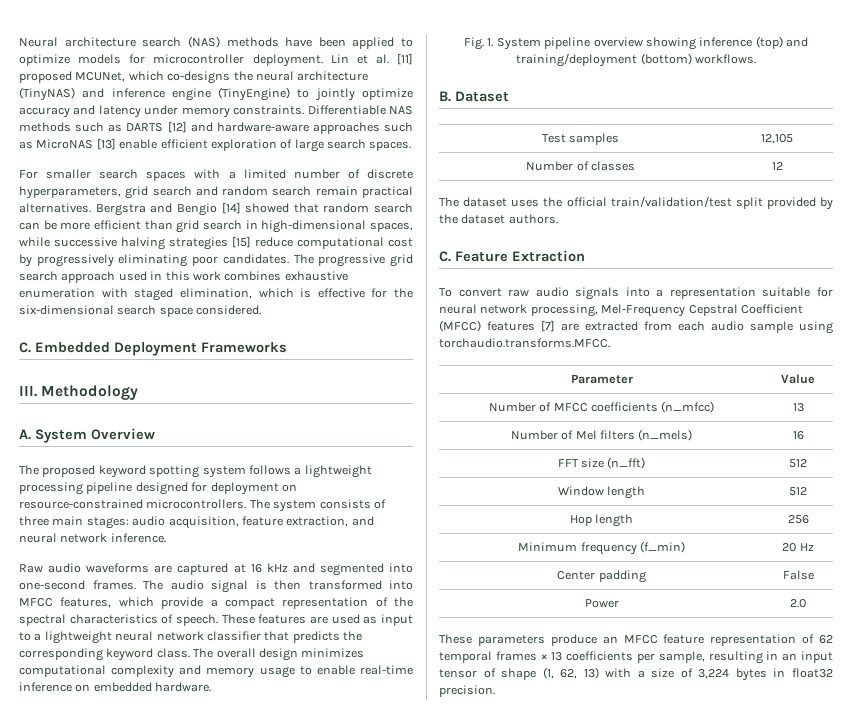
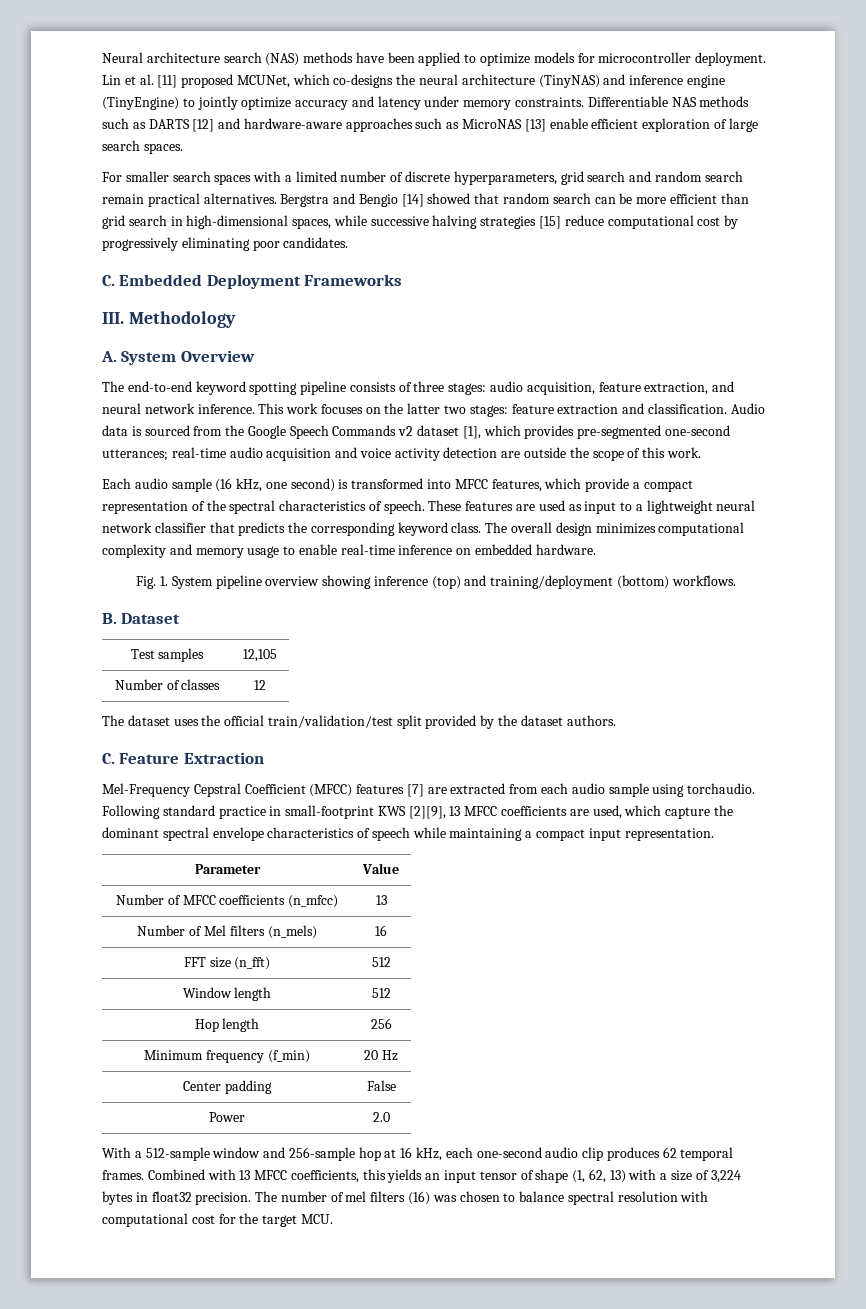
[293,254,414,267] [19,271,348,283] [19,288,413,301] [19,305,262,317] The progressive grid search approach used in this work combines exhaustive enumeration with staged elimination, which is effective for the six-dimensional search space considered. -> (349, 242) none
[42,465,96,477] proposed -> [127,381,192,392] end-to-end
[202,465,372,478] [19,482,297,495] [19,499,317,512] system follows a lightweight processing pipeline designed for deployment on resource-constrained microcontrollers. The system -> [300,381,347,395] pipeline
[52,516,84,526] main -> (445, 386) none
[19,563,413,576] [19,580,301,593] // Raw audio waveforms are captured at 16 kHz and segmented into one-second frames. The audio signal is then -> [258,403,765,417] [102,425,730,439] [102,447,701,461] [102,478,349,492] This work focuses on the latter two stages: feature extraction and classification. Audio data is sourced from the Google Speech Commands v2 dataset [1], which provides pre-segmented one-second utterances; real-time audio acquisition and voice activity detection are outside the scope of this work. // Each audio sample (16 kHz, one second) is
[439,287,833,300] [439,304,598,317] To convert raw audio signals into a representation suitable for neural network processing, -> (264, 758) none
[439,338,610,348] torchaudio.transforms.MFCC. -> [687,783,756,794] [102,805,733,819] [102,827,714,841] torchaudio. Following standard practice in small-footprint KWS [2][9], 13 MFCC coefficients are used, which capture the dominant spectral envelope characteristics of speech while maintaining a compact input representation.
[439,634,833,646] [439,651,779,664] These parameters produce an MFCC feature representation of 62 temporal frames × 13 coefficients per sample, resulting in -> [102,1147,734,1161] [102,1169,423,1183] With a 512-sample window and 256-sample hop at 16 kHz, each one-second audio clip produces 62 temporal frames. Combined with 13 MFCC coefficients, this yields
(495, 691) none -> [255,1191,709,1205] [102,1213,333,1227] The number of mel filters (16) was chosen to balance spectral resolution with computational cost for the target MCU.

